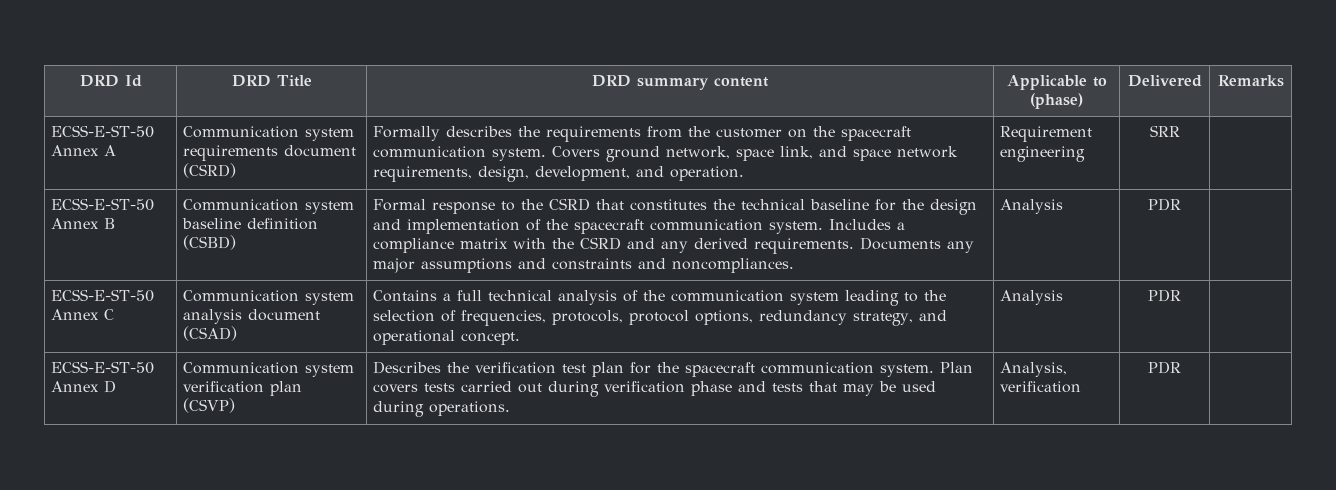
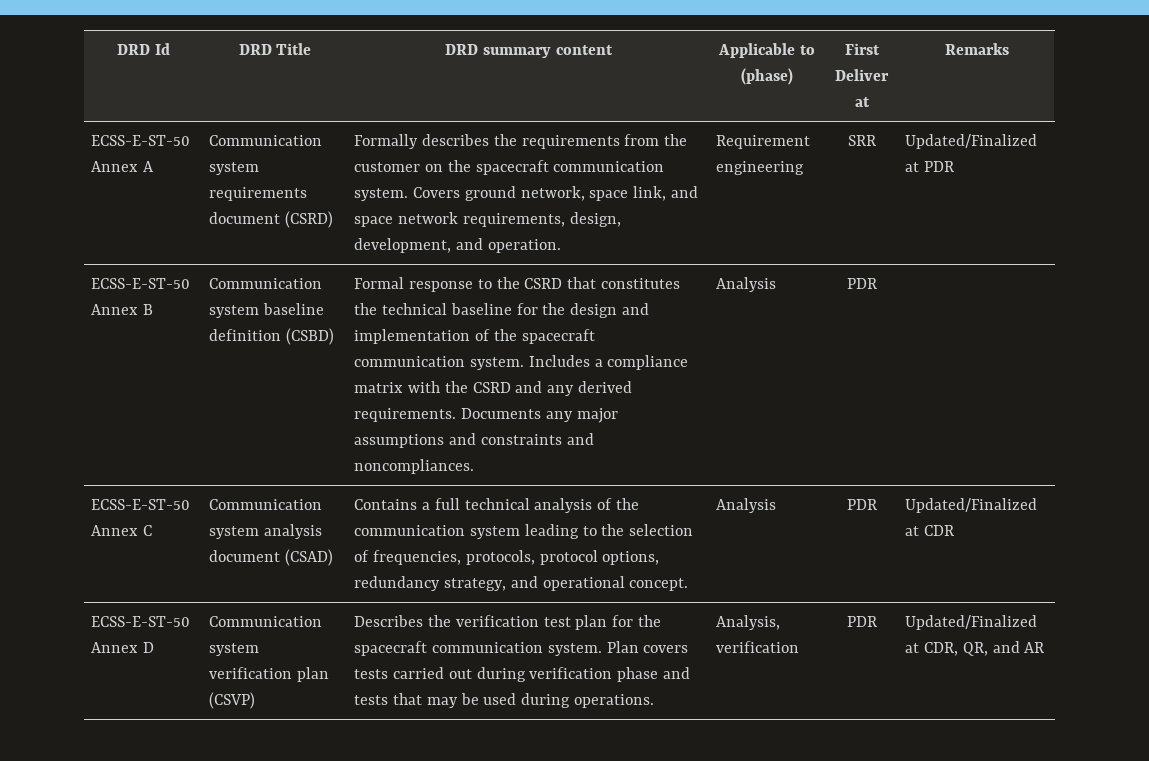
[1127,75,1202,87] Delivered -> [844,43,880,55] [835,69,889,81] [854,97,870,107] First Deliver at
(1180, 131) none -> [905,134,1038,149] [905,161,955,172] Updated/Finalized at PDR
(1181, 295) none -> [905,498,1038,513] [905,525,955,536] Updated/Finalized at CDR
(1181, 367) none -> [905,615,1038,630] [905,641,1045,656] Updated/Finalized at CDR, QR, and AR

